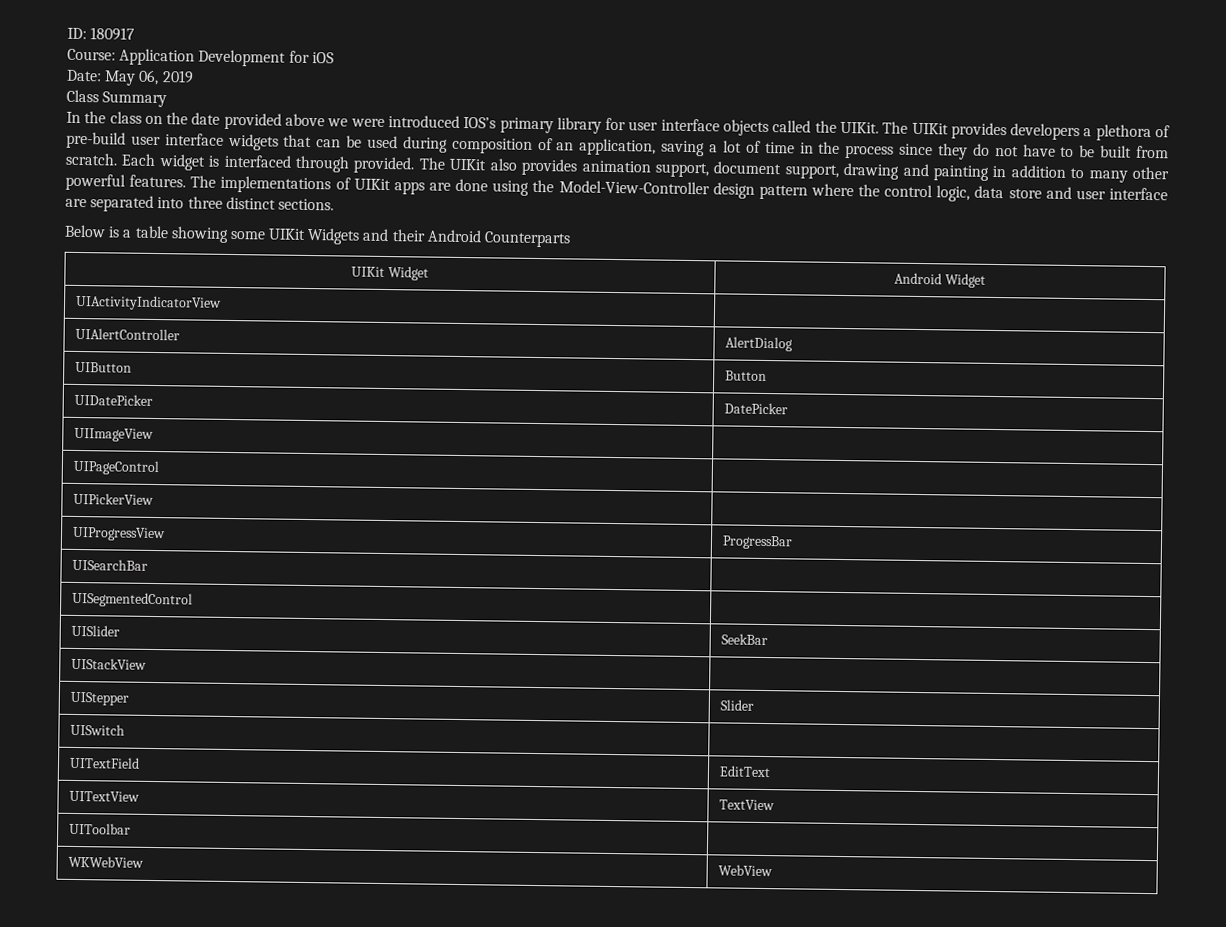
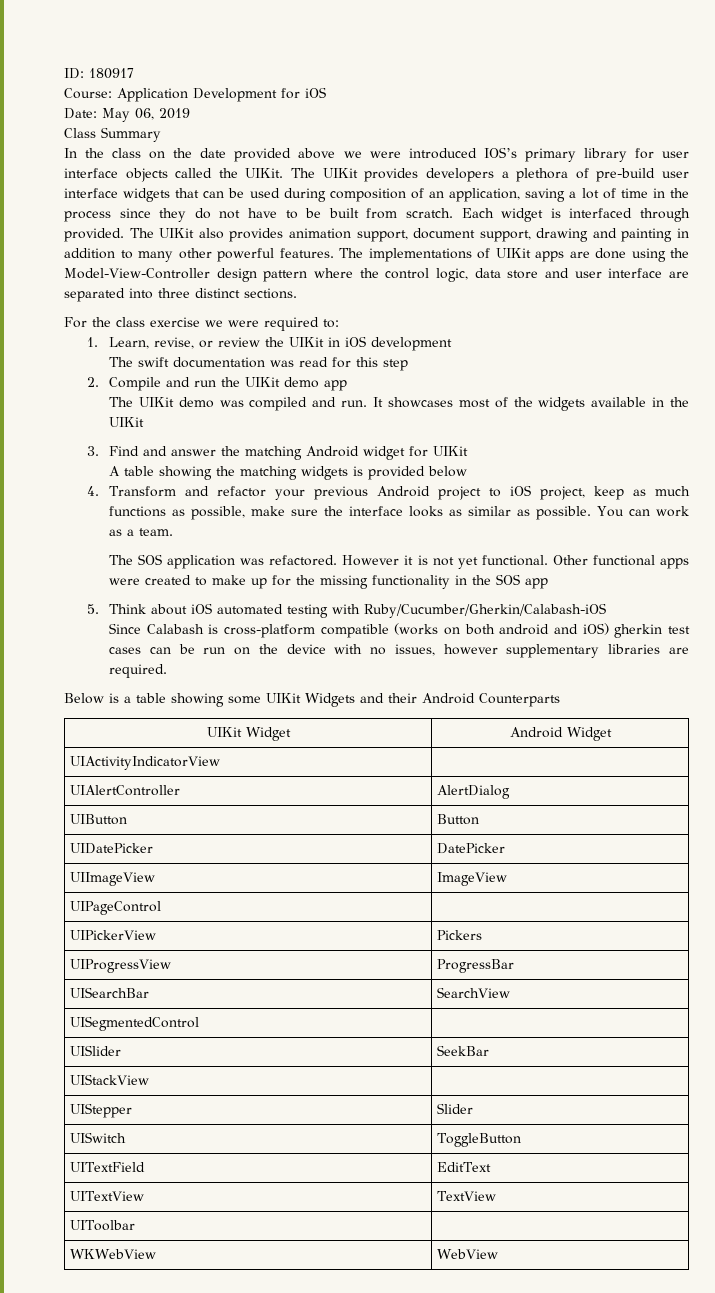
(334, 204) none -> [64,317,339,331] [86,336,452,351] [108,357,408,371] [86,377,347,391] [108,397,689,411] [108,417,144,427] [86,446,468,460] [108,466,467,480] [86,485,690,500] [108,506,689,520] [108,528,173,536] [108,554,689,569] [108,574,548,589] [86,603,606,618] [108,623,691,638] [108,644,690,658] [108,664,167,678] // For the class exercise we were required to: // 1. Learn, revise, or review the UIKit in iOS development // The swift documentation was read for this step // 2. Compile and run the UIKit demo app // The UIKit demo was compiled and run. It showcases most of the widgets available in the UIKit // 3. Find and answer the matching Android widget for UIKit // A table showing the matching widgets is provided below // 4. Transform and refactor your previous Android project to iOS project, keep as much functions as possible, make sure the interface looks as similar as possible. You can work as a team. // The SOS application was refactored. However it is not yet functional. Other functional apps were created to make up for the missing functionality in the SOS app // 5. Think about iOS automated testing with Ruby/Cucumber/Gherkin/Calabash-iOS // Since Calabash is cross-platform compatible (works on both android and iOS) gherkin test cases can be run on the device with no issues, however supplementary libraries are required.
(154, 434) none -> [436,872,507,886] ImageView
(154, 498) none -> [436,930,482,940] Pickers
(148, 564) none -> [436,987,510,998] SearchView
(125, 729) none -> [436,1133,521,1147] ToggleButton

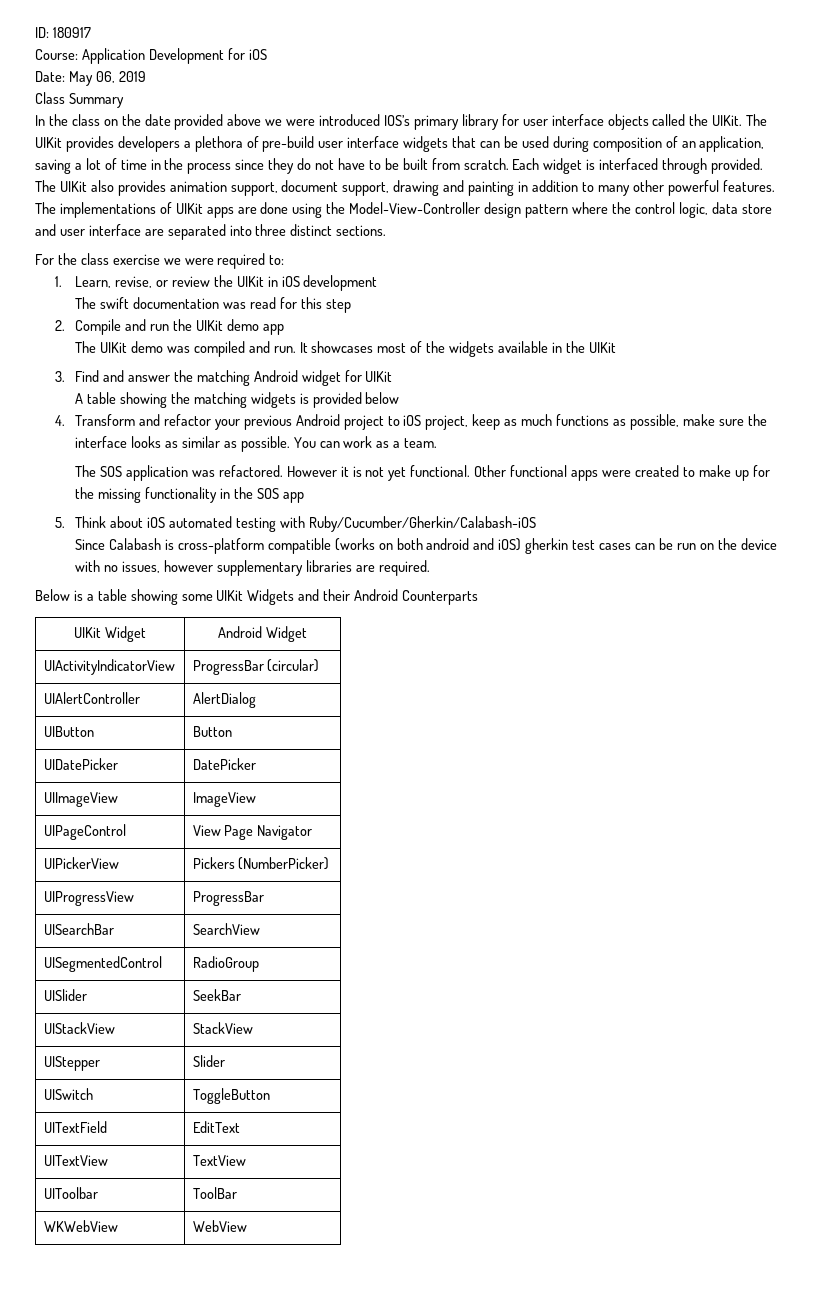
(220, 763) none -> [192,659,320,675] ProgressBar (circular)
(161, 908) none -> [192,825,313,840] View Page Navigator
(482, 935) none -> [238,857,330,870] (NumberPicker)
(199, 1023) none -> [192,956,259,972] RadioGroup
(149, 1079) none -> [192,1022,253,1034] StackView
(135, 1225) none -> [192,1187,237,1199] ToolBar

